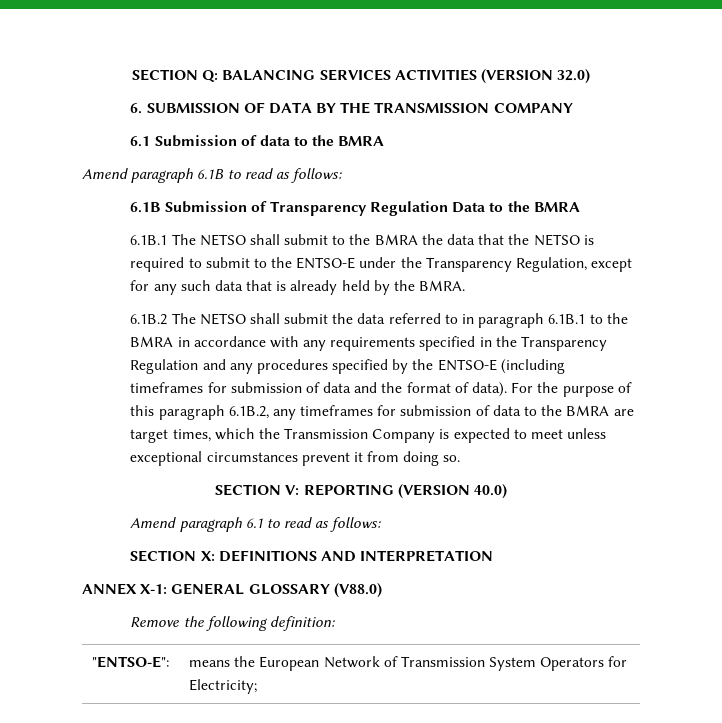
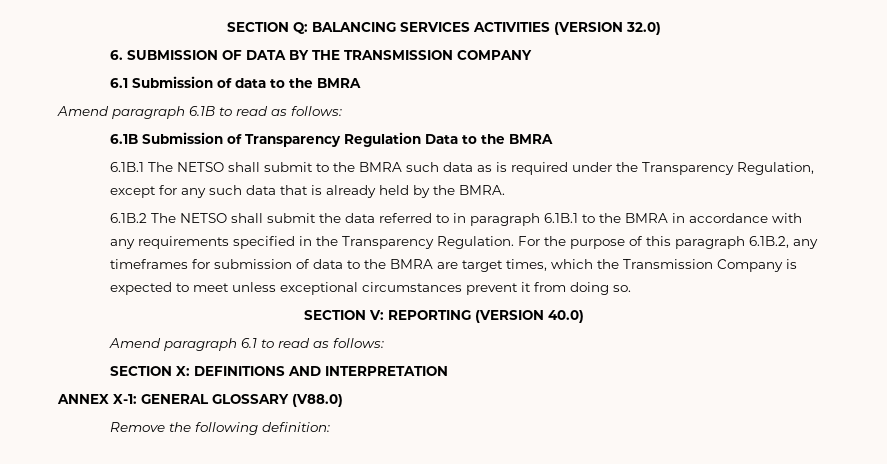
[421,234,594,246] [130,257,356,272] the data that the NETSO is required to submit to the ENTSO-E -> [405,162,568,175] such data as is required
[130,359,565,374] [130,382,507,397] Regulation and any procedures specified by the ENTSO-E (including timeframes for submission of data and the format of data). -> [436,236,514,249] Regulation.
[91,656,169,668] [188,656,628,671] [188,679,257,694] // "ENTSO-E": | means the European Network of Transmission System Operators for Electricity; -> (330, 427) none

